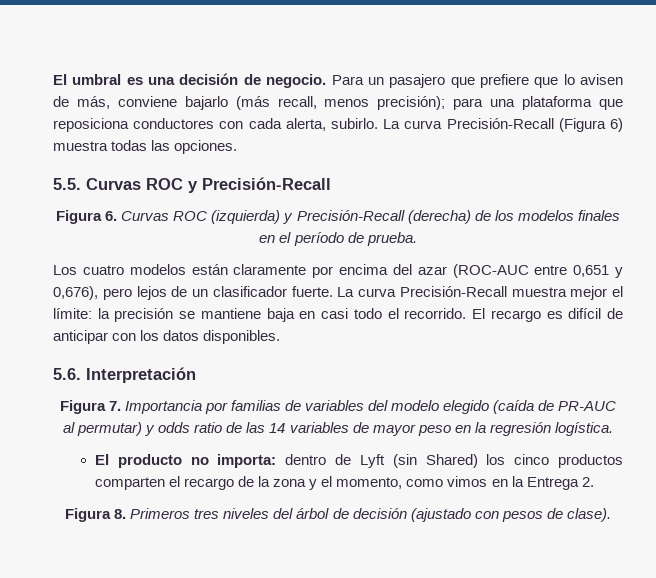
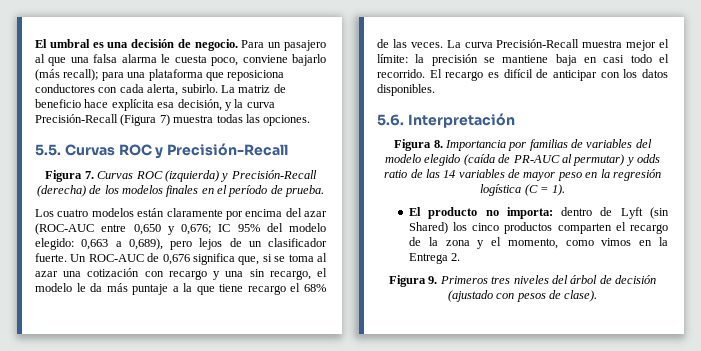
[450,74,624,88] [53,96,446,110] que prefiere que lo avisen de más, conviene bajarlo (más recall, menos precisión); -> [35,54,327,66] [35,69,99,81] al que una falsa alarma le cuesta poco, conviene bajarlo (más recall);
(401, 124) none -> [238,84,286,93] [35,99,244,111] matriz de beneficio hace explícita esa decisión, y la
[610,118,623,132] 6) -> [159,114,170,126] 7)
[105,211,118,221] 6. -> [84,171,94,179] 7.
[573,265,623,278] [53,286,98,300] 0,651 y 0,676), -> [133,223,326,235] [35,238,163,250] 0,650 y 0,676; IC 95% del modelo elegido: 0,663 a 0,689),
(333, 291) none -> [70,253,327,265] [35,268,328,280] [35,283,326,295] [377,39,443,48] Un ROC-AUC de 0,676 significa que, si se toma al azar una cotización con recargo y una sin recargo, el modelo le da más puntaje a la que tiene recargo el 68% de las veces.
[108,401,121,411] 7. -> [433,140,443,148] 8.
[554,422,613,436] logística. -> [480,184,565,196] logística (C = 1).
[114,509,127,519] 8. -> [428,276,438,284] 9.

